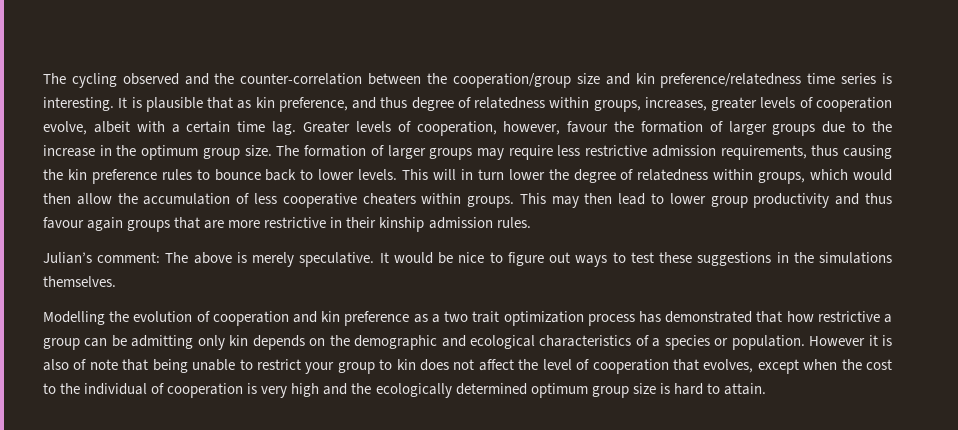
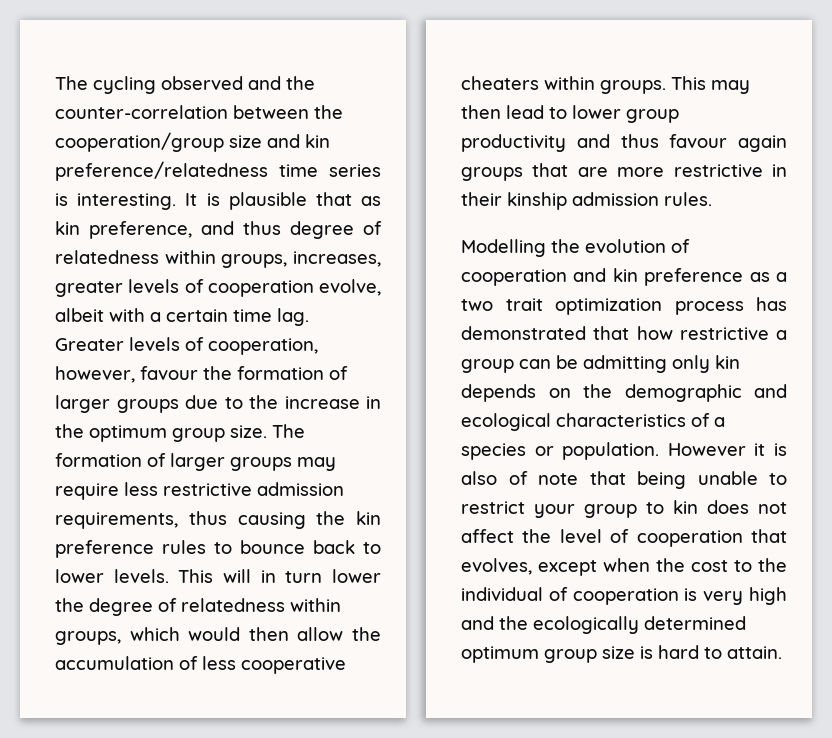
[43,252,892,267] [43,276,116,287] // Julian’s comment: The above is merely speculative. It would be nice to figure out ways to test these suggestions in the simulations themselves. -> (712, 199) none

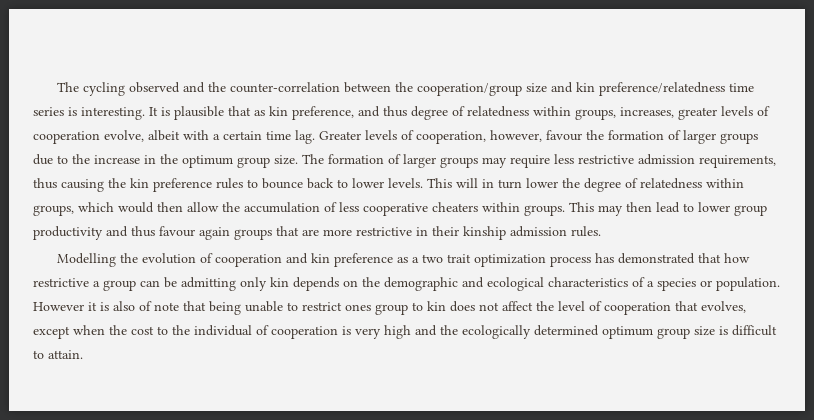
[534,504,575,518] your -> [345,304,371,311] ones
[658,645,699,659] hard -> [732,325,777,336] difficult

